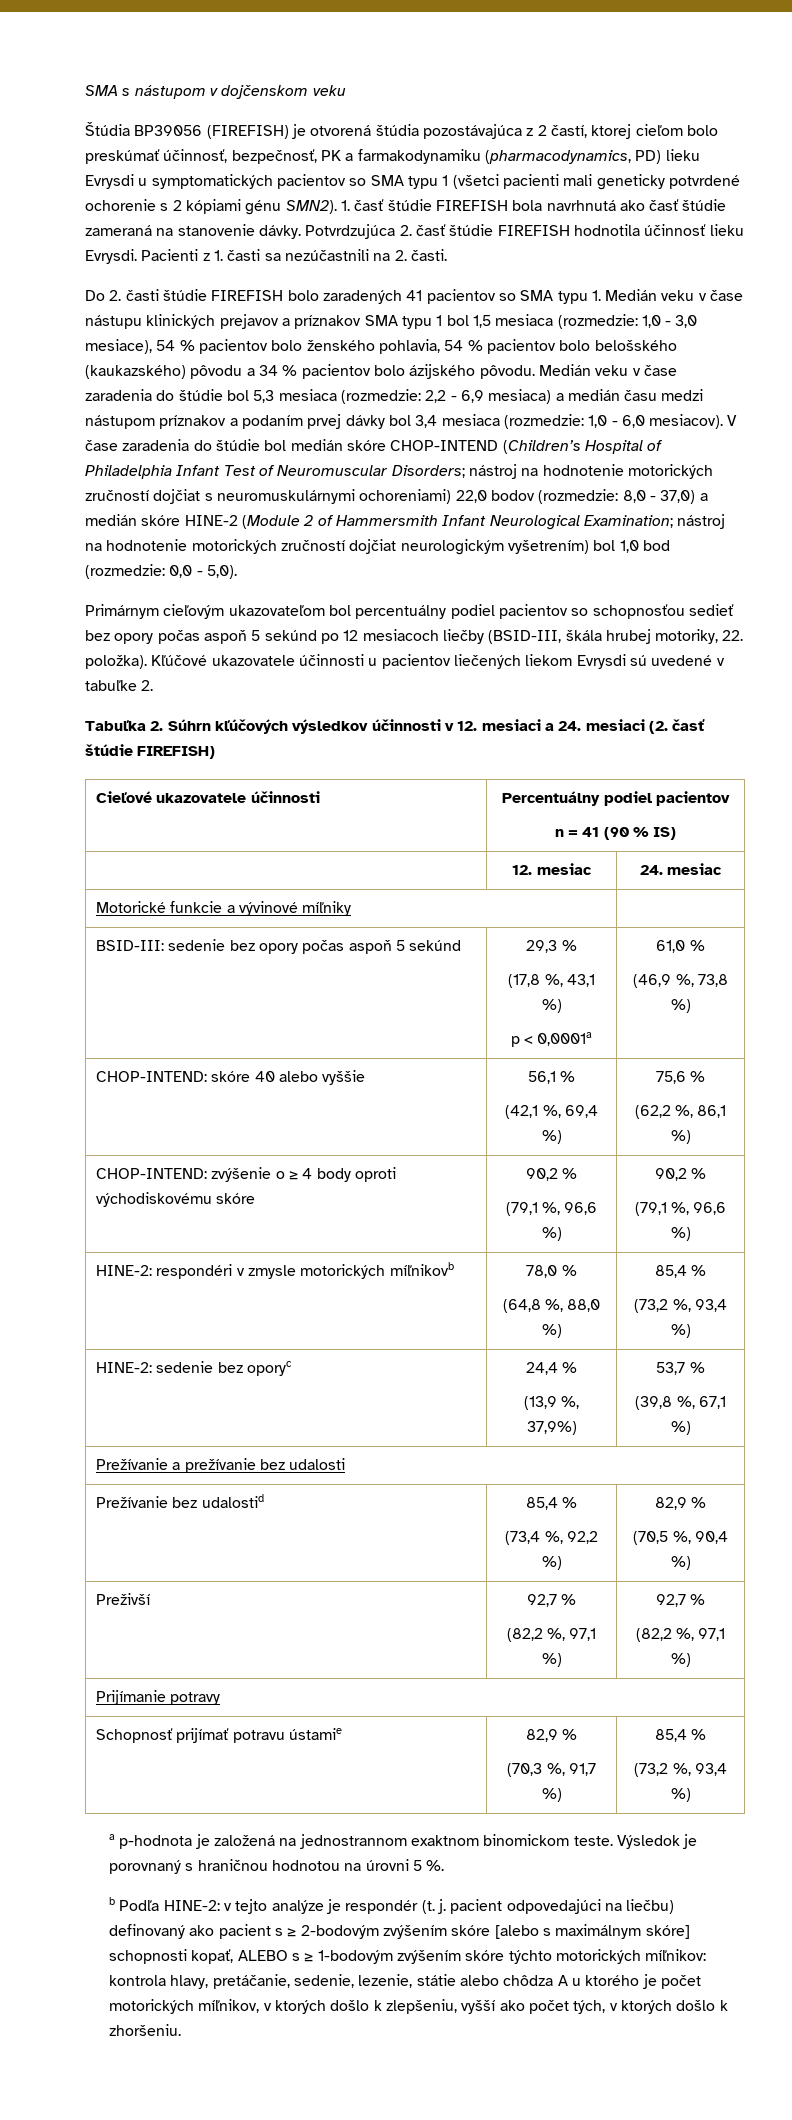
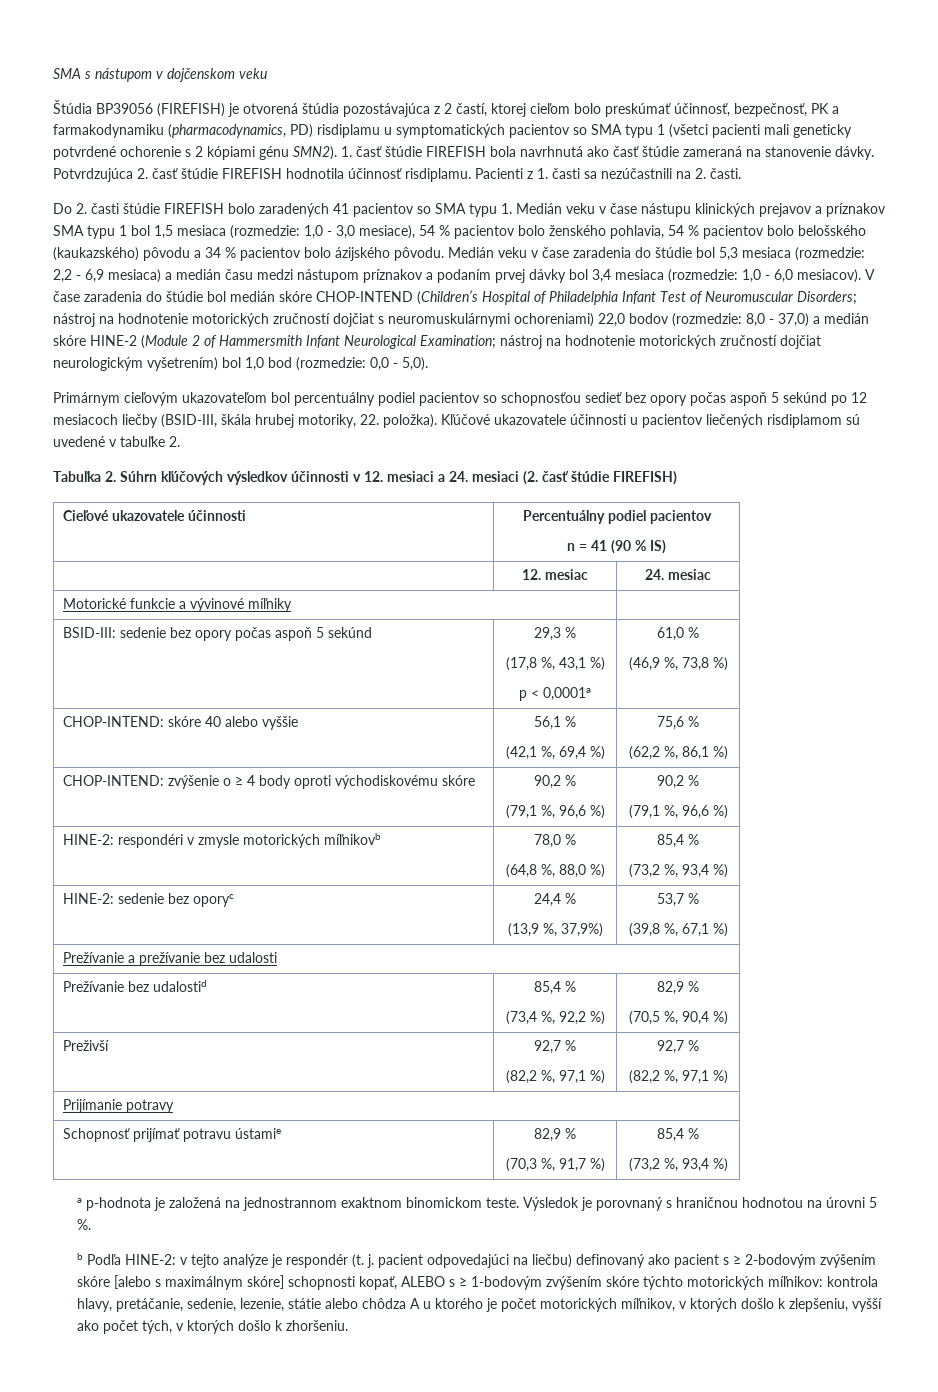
[665,149,700,161] [85,174,134,189] lieku Evrysdi -> [317,124,380,138] risdiplamu
[709,224,744,236] [85,249,137,264] lieku Evrysdi. -> [405,168,471,182] risdiplamu.
[525,654,626,669] liekom Evrysdi -> [767,414,842,428] risdiplamom

